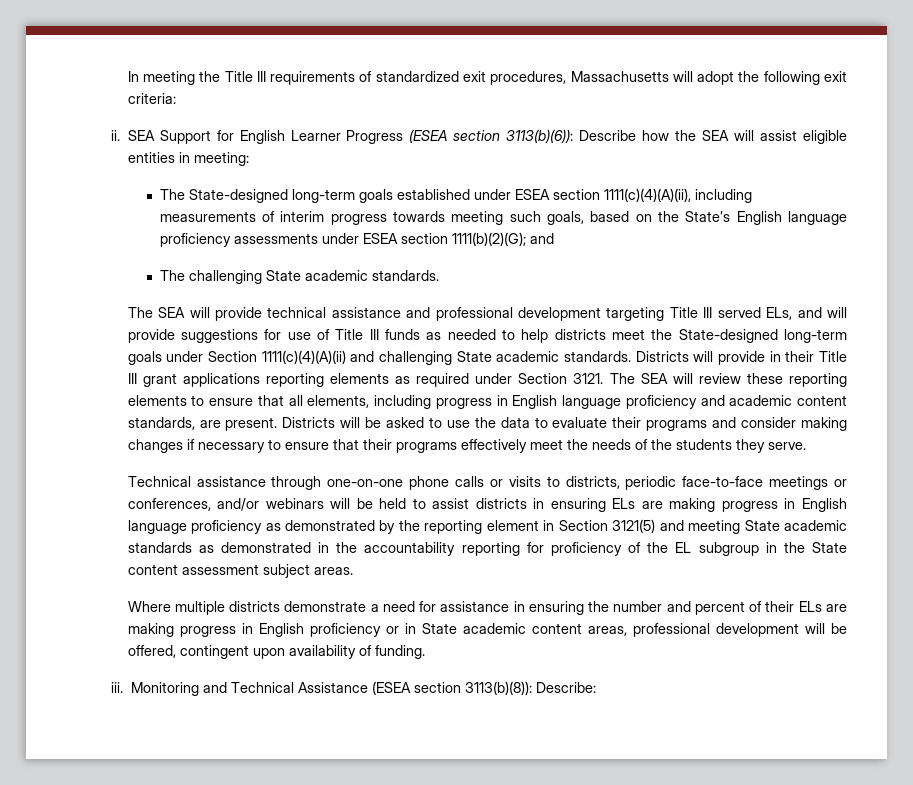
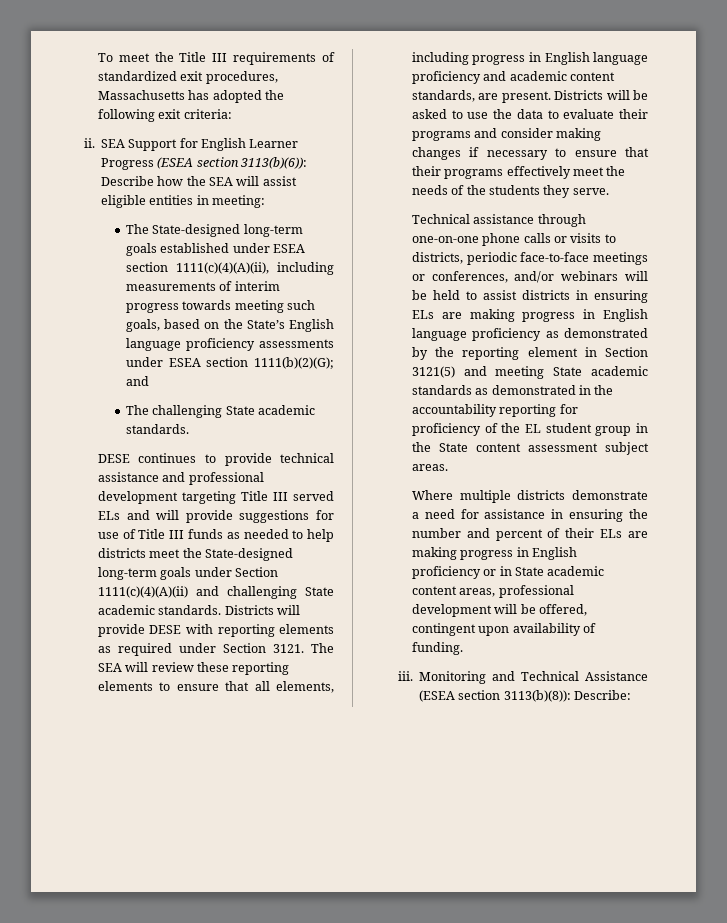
[127,71,195,85] In meeting -> [97,53,150,62] To meet
[672,71,735,85] will adopt -> [188,90,262,103] has adopted
[127,307,210,318] The SEA will -> [97,453,216,463] DESE continues to
[766,307,793,320] ELs, -> [97,511,120,520] ELs
[769,351,848,362] [127,373,260,387] in their Title III grant applications -> [149,624,213,634] DESE with
[698,542,759,556] subgroup -> [545,423,632,436] student group

